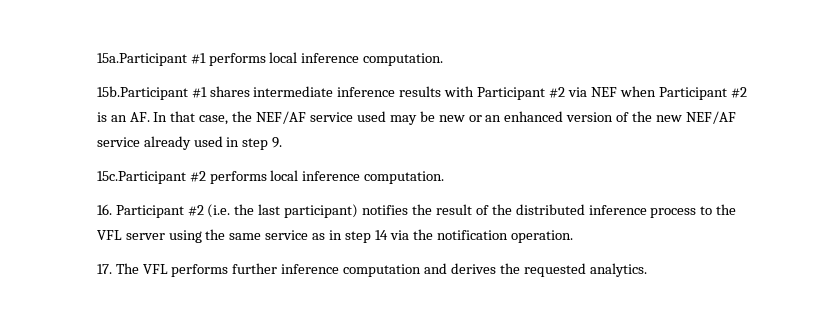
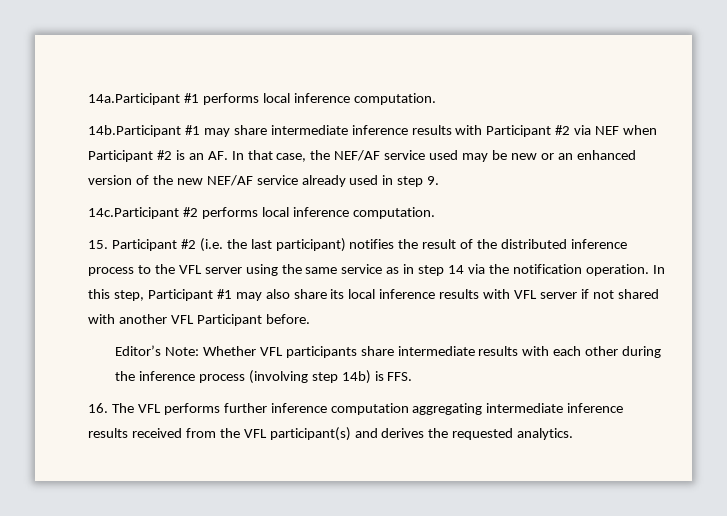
[96,53,187,66] 15a.Participant -> [88,93,181,105] 14a.Participant
[96,86,250,100] 15b.Participant #1 shares -> [88,125,267,137] 14b.Participant #1 may share
[96,171,186,184] 15c.Participant -> [88,207,180,219] 14c.Participant
[96,204,112,215] 16. -> [88,240,109,249] 15.
[96,264,112,274] // 17. -> [652,265,665,274] [88,289,659,301] [88,314,310,326] [115,345,662,358] [115,370,413,384] [88,403,109,413] In this step, Participant #1 may also share its local inference results with VFL server if not shared with another VFL Participant before. // Editor’s Note: Whether VFL participants share intermediate results with each other during the inference process (involving step 14b) is FFS. // 16.
(422, 270) none -> [412,403,624,415] [88,427,351,441] aggregating intermediate inference results received from the VFL participant(s)

